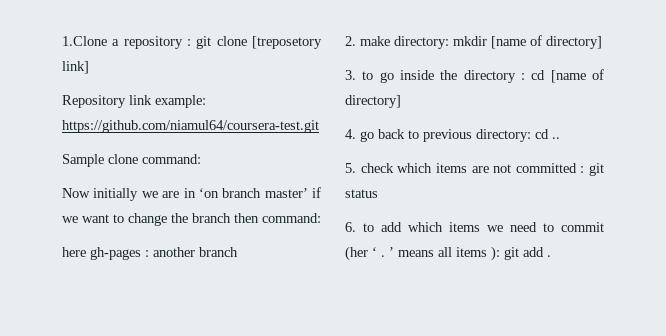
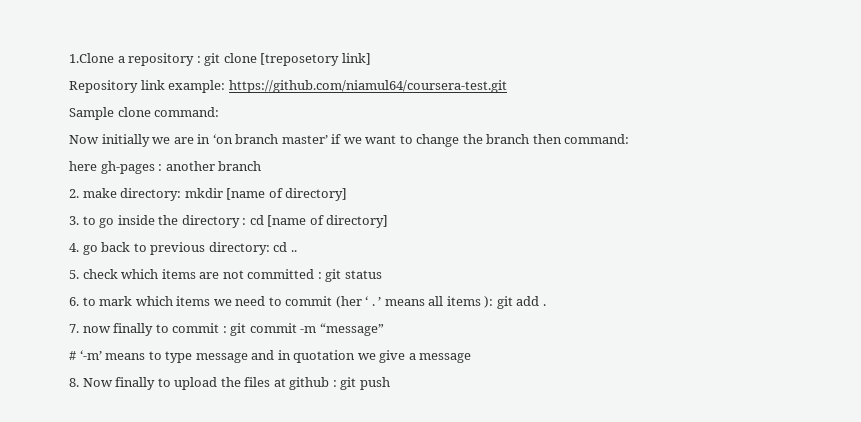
[381,222,402,232] add -> [99,296,133,306] mark
(551, 256) none -> [69,323,384,336] [69,350,472,363] [69,377,390,390] // 7. now finally to commit : git commit -m “message” // # ‘-m’ means to type message and in quotation we give a message // 8. Now finally to upload the files at github : git push

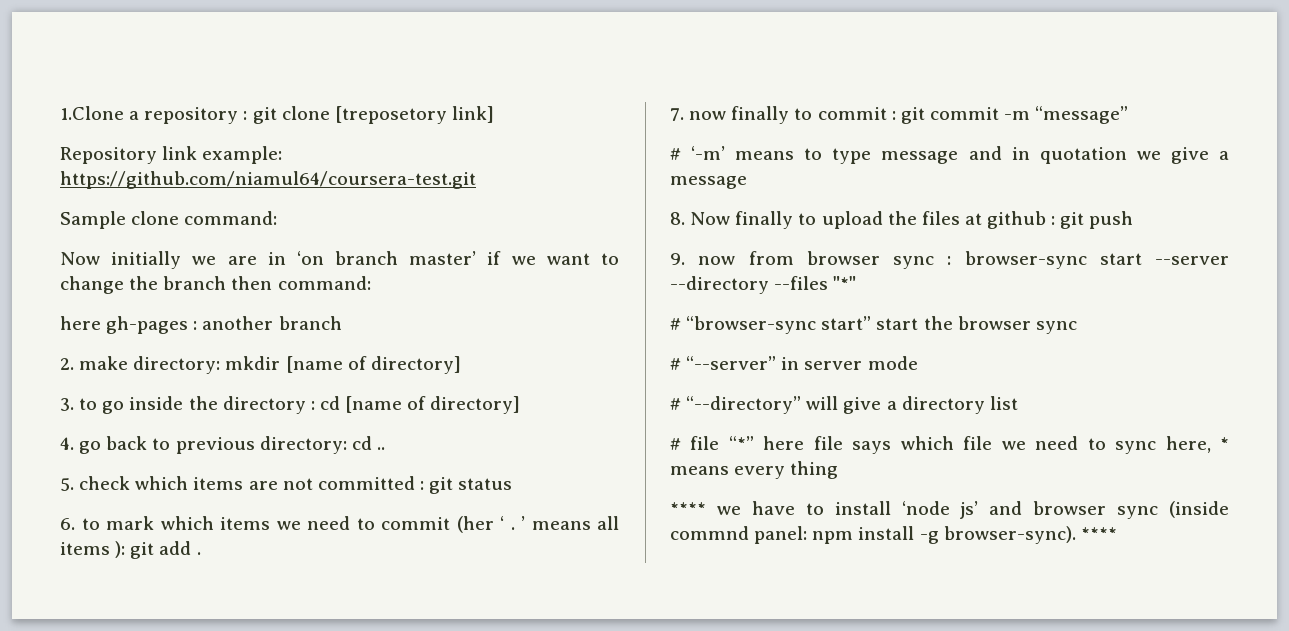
(390, 383) none -> [670,251,1229,269] [670,276,857,294] [670,316,1077,334] [670,356,918,370] [670,396,1018,414] [670,436,1229,454] [670,461,839,479] [670,501,1229,519] [670,526,1117,544] // 9. now from browser sync : browser-sync start --server --directory --files "*" // # “browser-sync start” start the browser sync // # “--server” in server mode // # “--directory” will give a directory list // # file “*” here file says which file we need to sync here, * means every thing // **** we have to install ‘node js’ and browser sync (inside commnd panel: npm install -g browser-sync). ****

